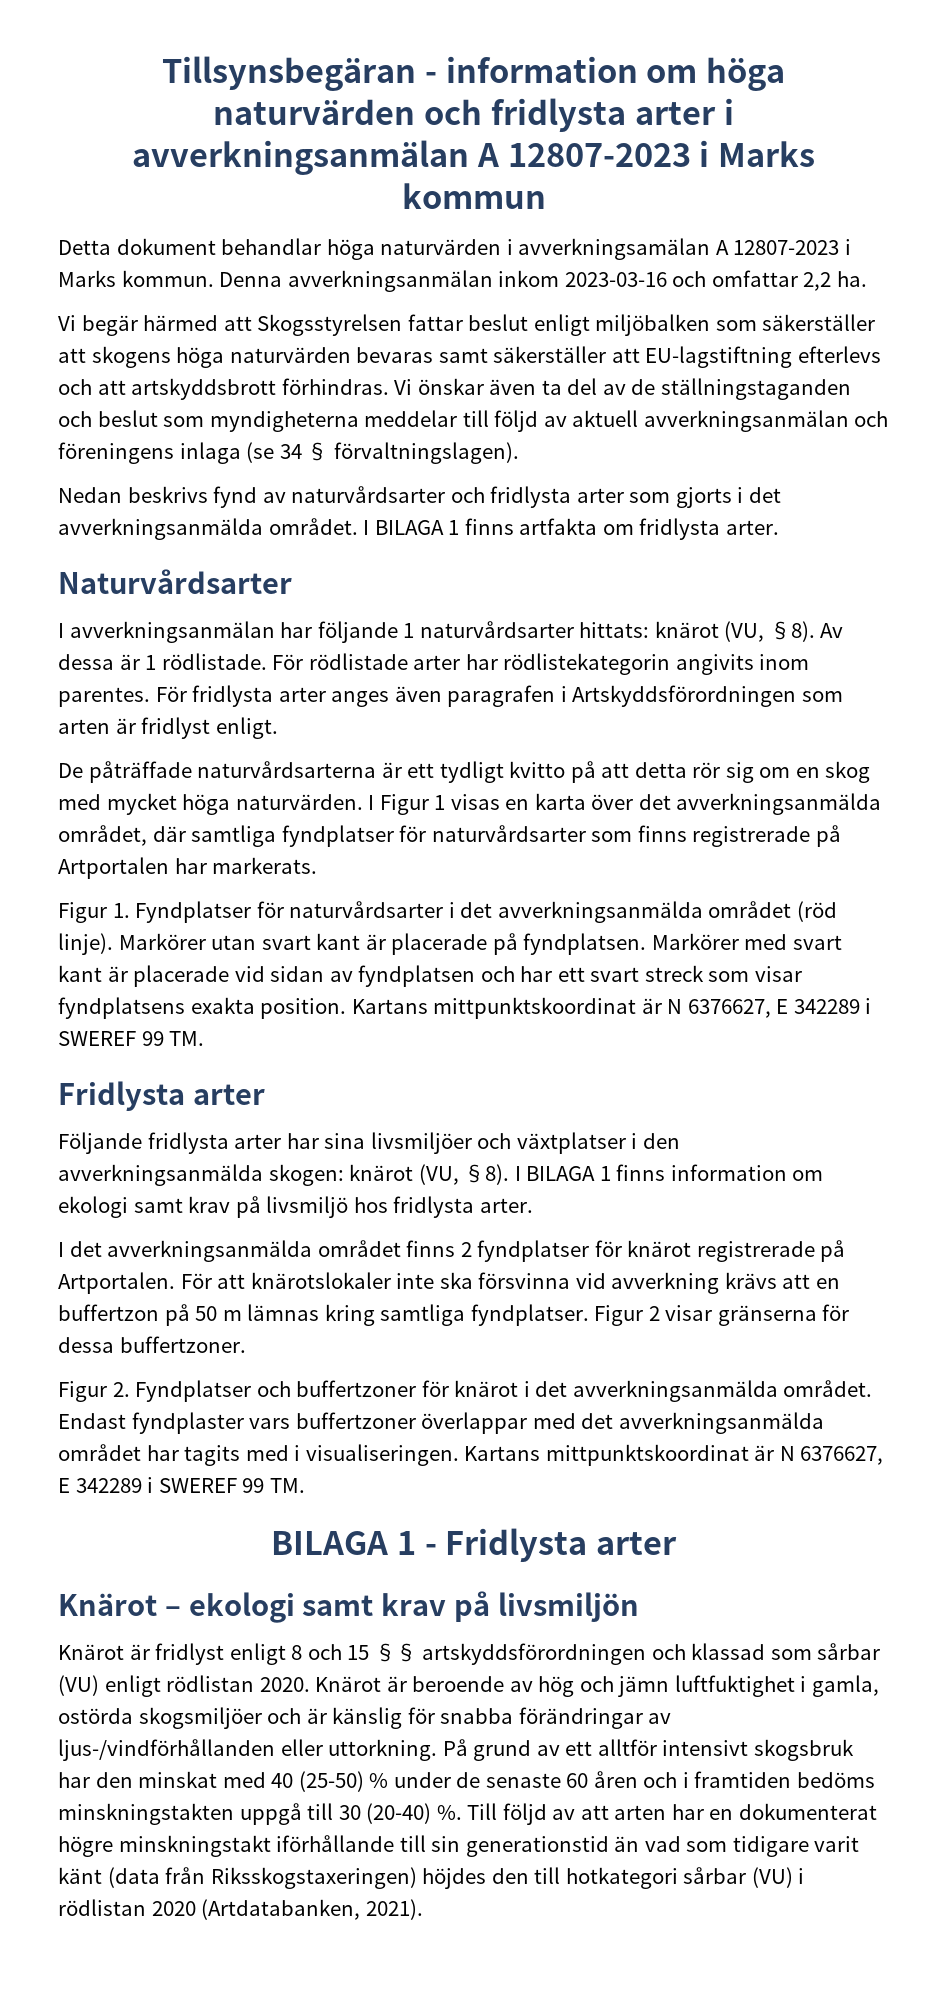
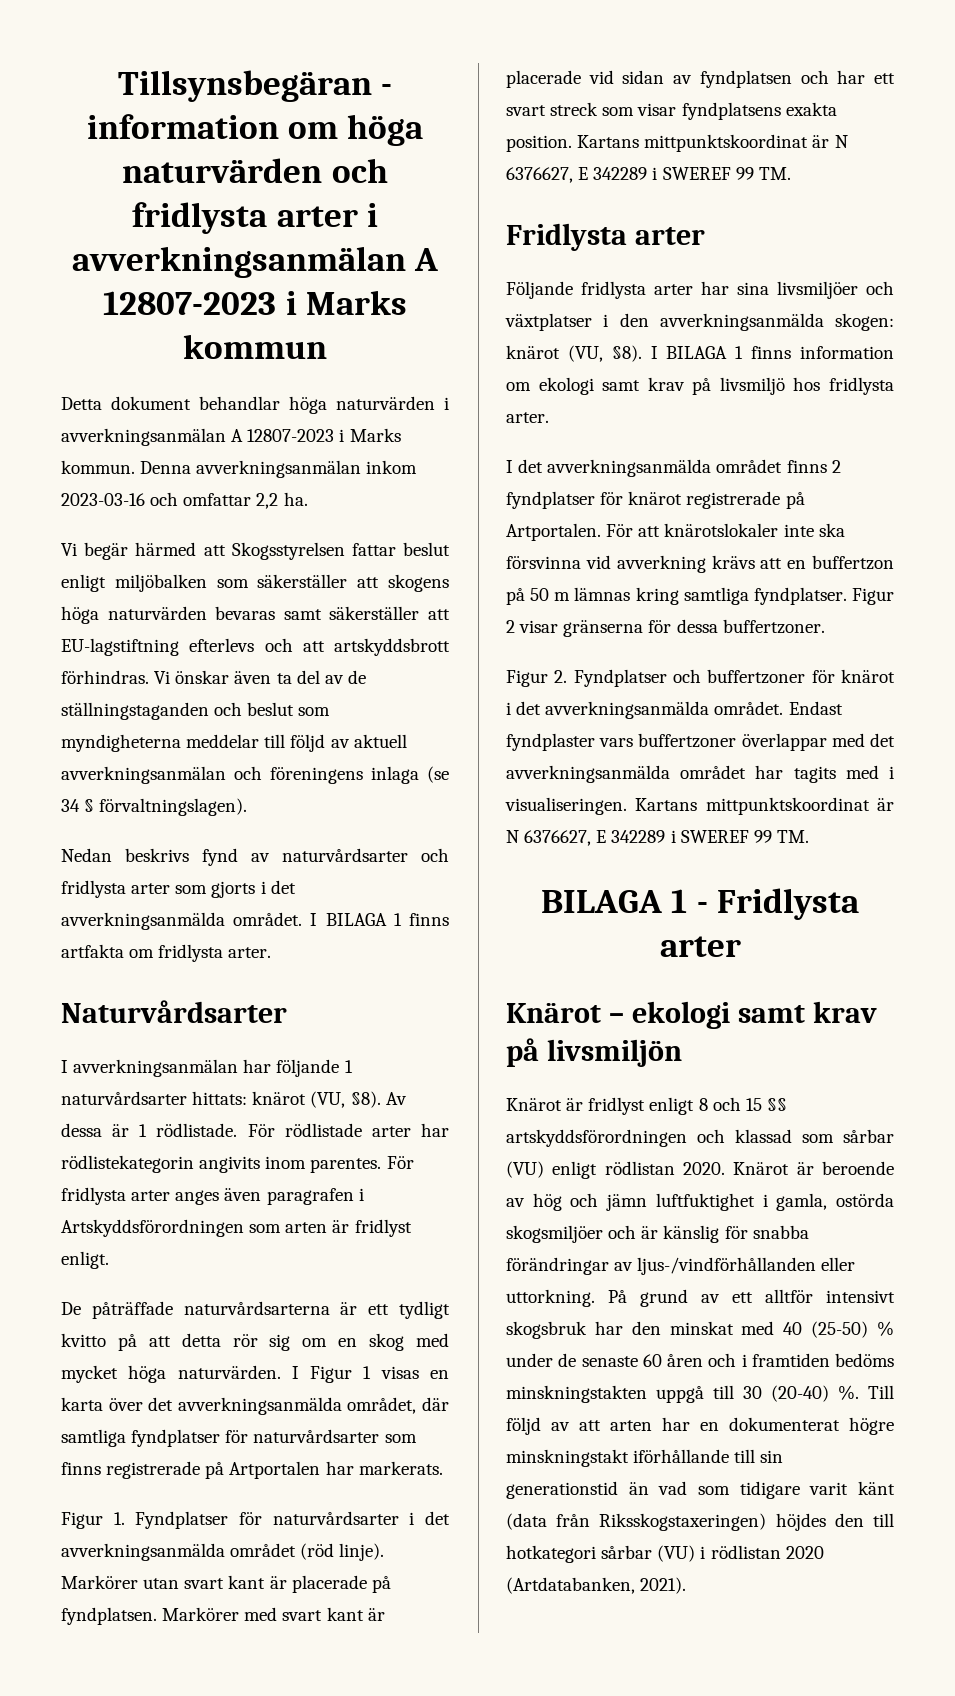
[518,238,711,260] avverkningsamälan -> [61,428,226,446] avverkningsanmälan

